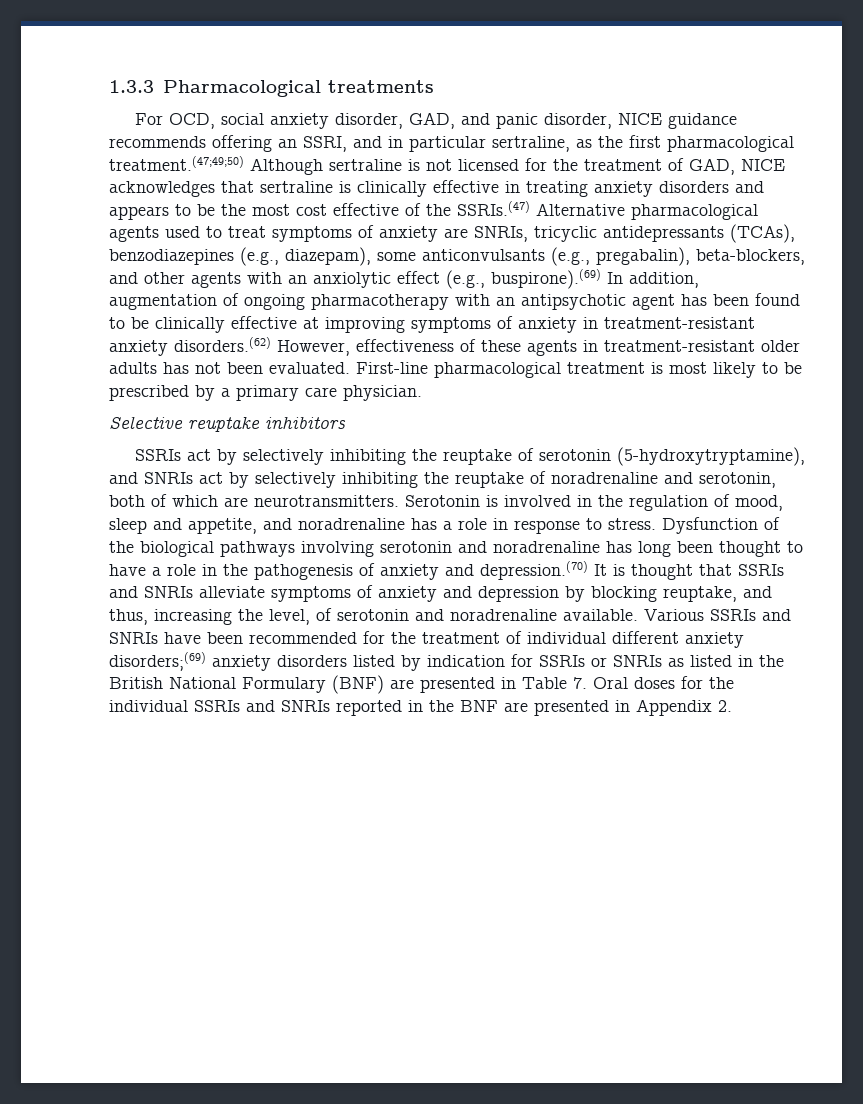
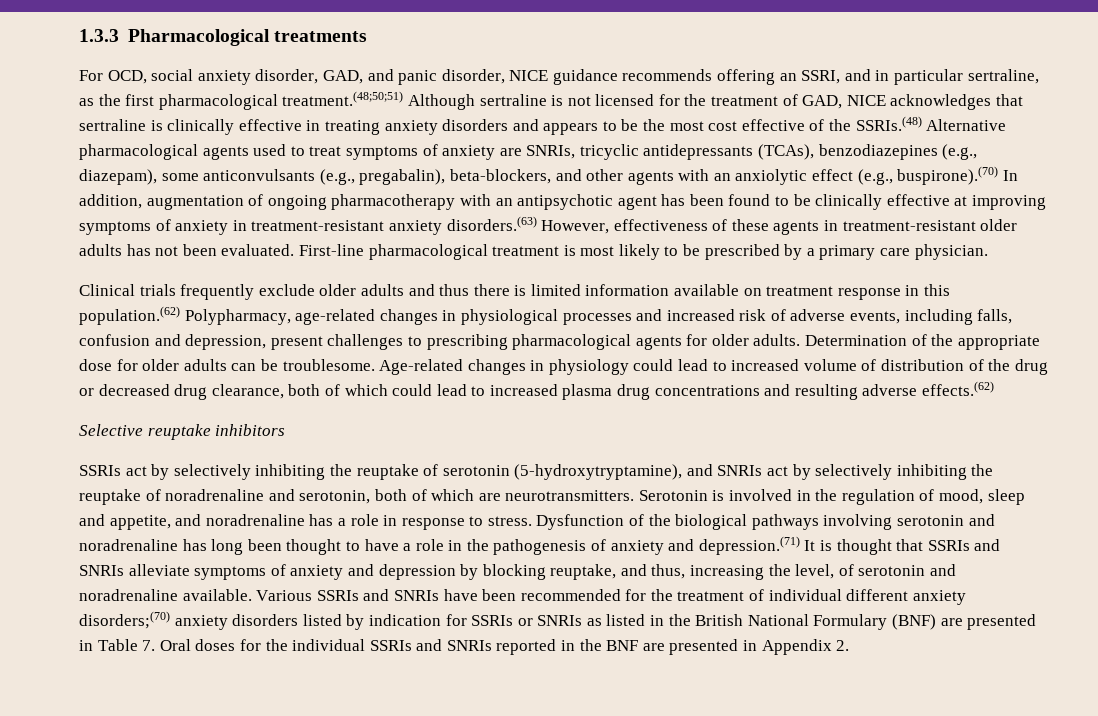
[109,156,244,171] treatment.(47;49;50) -> [282,91,404,106] treatment.(48;50;51)
[457,201,530,216] SSRIs.(47) -> [855,116,922,131] SSRIs.(48)
[491,269,601,289] buspirone).(69) -> [897,166,999,185] buspirone).(70)
[174,337,271,352] disorders.(62) -> [446,216,537,231] disorders.(63)
(422, 393) none -> [79,284,951,300] [79,306,1013,325] [79,334,1040,350] [79,359,1048,375] [79,381,995,400] // Clinical trials frequently exclude older adults and thus there is limited information available on treatment response in this population.(62) Polypharmacy, age-related changes in physiological processes and increased risk of adverse events, including falls, confusion and depression, present challenges to prescribing pharmacological agents for older adults. Determination of the appropriate dose for older adults can be troublesome. Age-related changes in physiology could lead to increased volume of distribution of the drug or decreased drug clearance, both of which could lead to increased plasma drug concentrations and resulting adverse effects.(62)
[480,561,588,580] depression.(70) -> [698,536,800,555] depression.(71)
[109,652,206,671] disorders;(69) -> [79,611,170,629] disorders;(70)

